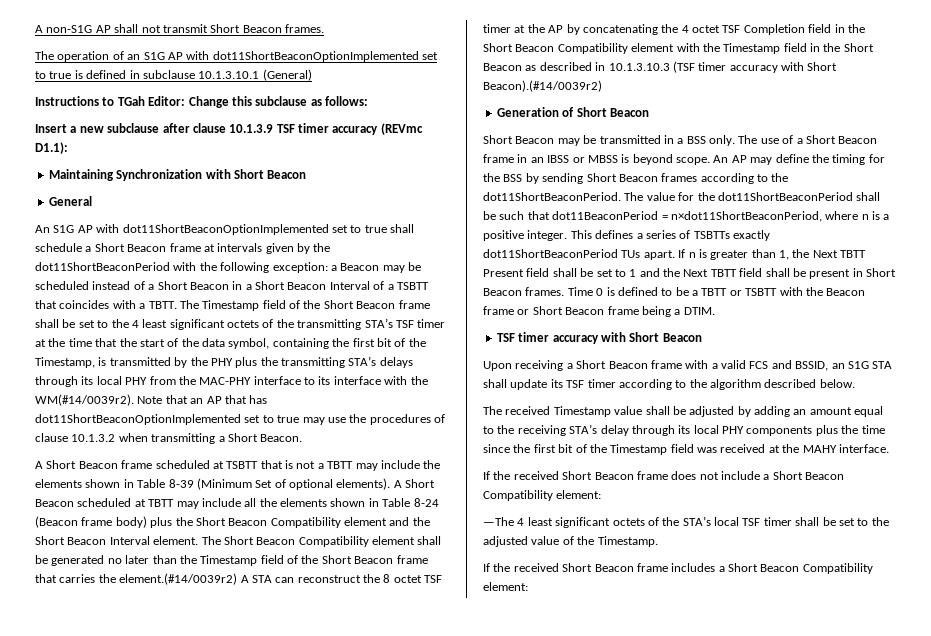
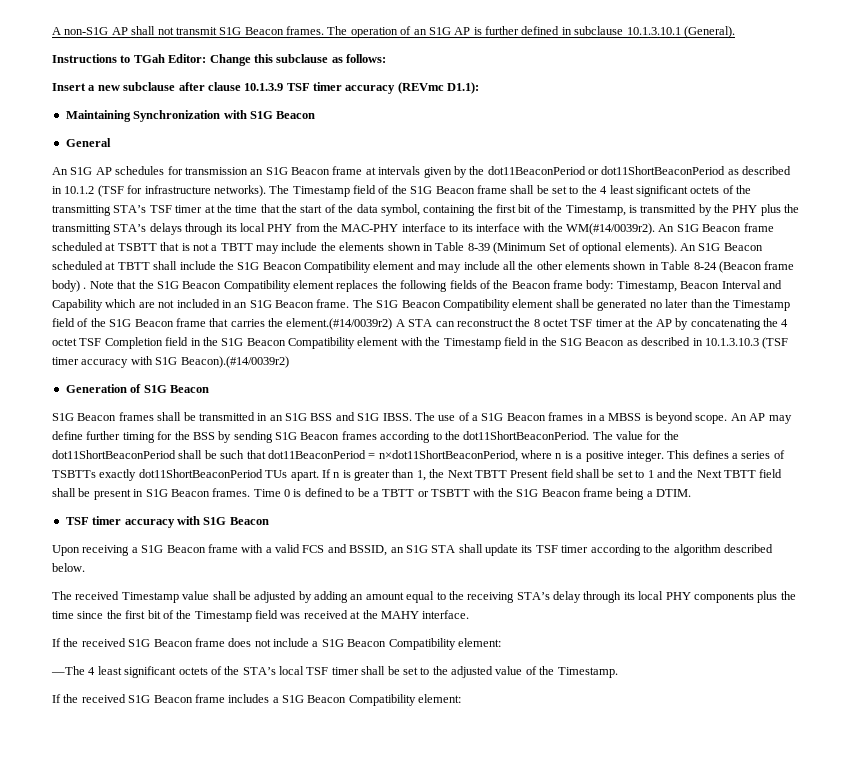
[210,24,324,33] Short Beacon frames. // -> [219,26,324,35] S1G Beacon frames.
[186,51,438,62] [35,70,83,79] with dot11ShortBeaconOptionImplemented set to true is -> [473,26,519,35] is further
[262,69,312,81] (General) -> [683,26,735,38] (General).
[233,169,264,179] Short -> [249,111,273,119] S1G
[96,224,414,235] [35,243,125,252] with dot11ShortBeaconOptionImplemented set to true shall schedule a Short -> [115,166,288,175] schedules for transmission an S1G
[35,262,421,273] [35,281,429,290] [35,300,177,309] dot11ShortBeaconPeriod with the following exception: a Beacon may be scheduled instead of a Short Beacon in a Short Beacon Interval of a TSBTT that coincides with a TBTT. -> [487,166,792,175] [52,185,266,197] dot11BeaconPeriod or dot11ShortBeaconPeriod as described in 10.1.2 (TSF for infrastructure networks).
[323,300,354,309] Short -> [410,186,433,194] S1G
[137,395,268,404] [35,414,445,425] [35,433,303,444] [35,460,77,469] Note that an AP that has dot11ShortBeaconOptionImplemented set to true may use the procedures of clause 10.1.3.2 when transmitting a Short Beacon. // A Short -> [658,224,699,232] An S1G
[393,479,436,488] A Short -> [679,243,721,251] An S1G
(175, 503) none -> [153,261,436,273] shall include the S1G Beacon Compatibility element and
(277, 502) none -> [536,261,563,270] other
[150,517,430,528] [35,536,254,545] plus the Short Beacon Compatibility element and the Short Beacon Interval element. The Short -> [83,280,782,292] [52,299,399,311] . Note that the S1G Beacon Compatibility element replaces the following fields of the Beacon frame body: Timestamp, Beacon Interval and Capability which are not included in an S1G Beacon frame. The S1G
[321,555,352,564] Short -> [109,319,132,327] S1G
[483,43,513,52] Short -> [221,338,244,346] S1G
[843,43,874,52] Short -> [560,338,582,346] S1G
[807,62,838,71] Short -> [155,357,178,365] S1G
[576,107,649,117] [483,135,878,146] [483,154,585,163] Short Beacon // Short Beacon may be transmitted in a BSS only. The use of a Short Beacon frame in an IBSS or -> [143,385,209,393] [52,412,605,421] S1G Beacon // S1G Beacon frames shall be transmitted in an S1G BSS and S1G IBSS. The use of a S1G Beacon frames in a
[811,154,829,163] the -> [86,431,121,440] further
[586,173,617,182] Short -> [275,432,297,440] S1G
[866,268,896,277] Short -> [145,489,168,497] S1G
[826,288,866,296] [483,306,563,315] Beacon frame or Short -> [516,489,539,497] S1G
[629,332,660,342] Short -> [203,517,227,525] S1G
[576,360,607,369] Short -> [141,545,164,553] S1G
[562,471,593,480] Short -> [128,639,151,647] S1G
[772,471,803,480] Short -> [321,639,344,647] S1G
[562,563,593,572] Short -> [128,695,151,703] S1G
[728,563,758,572] Short -> [282,695,304,703] S1G

